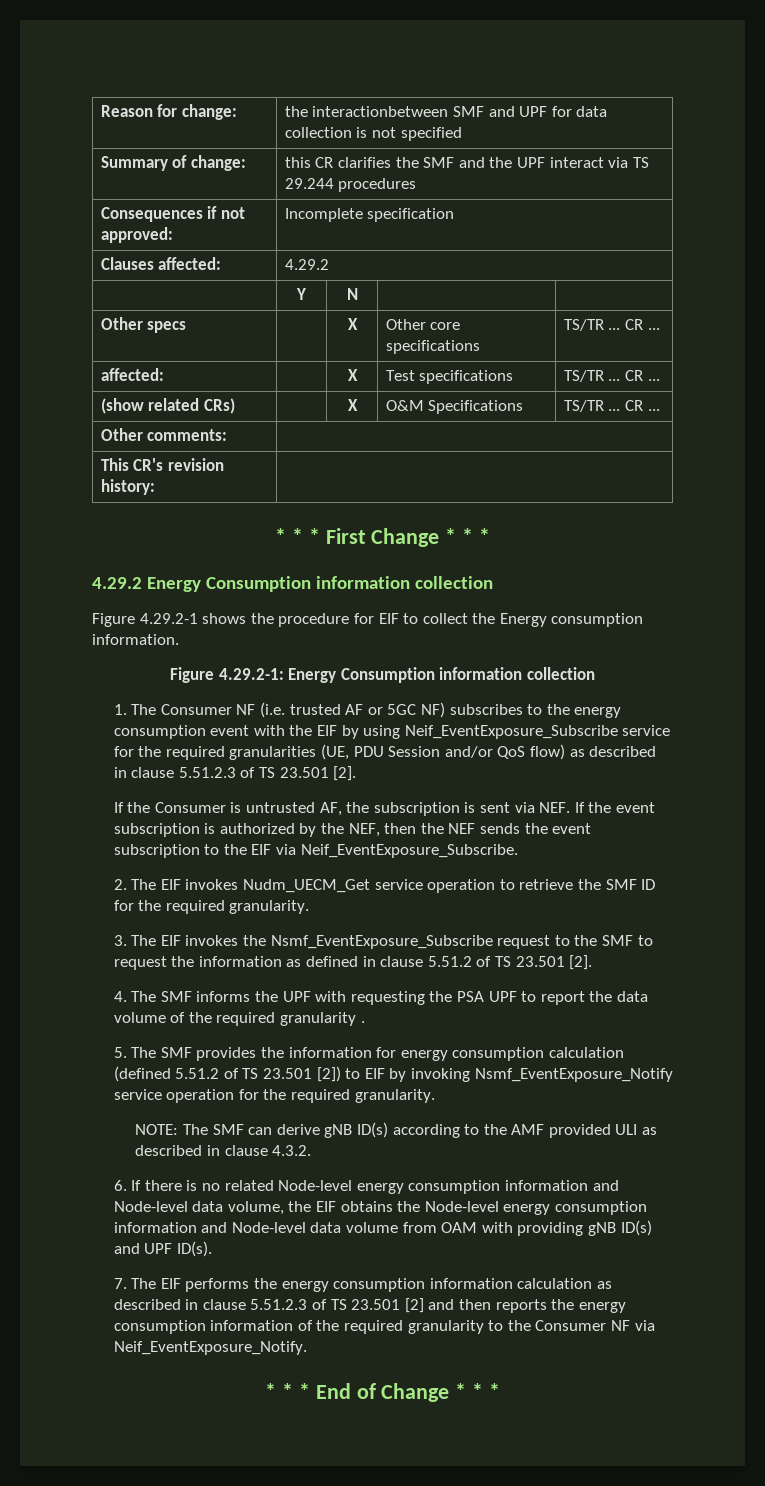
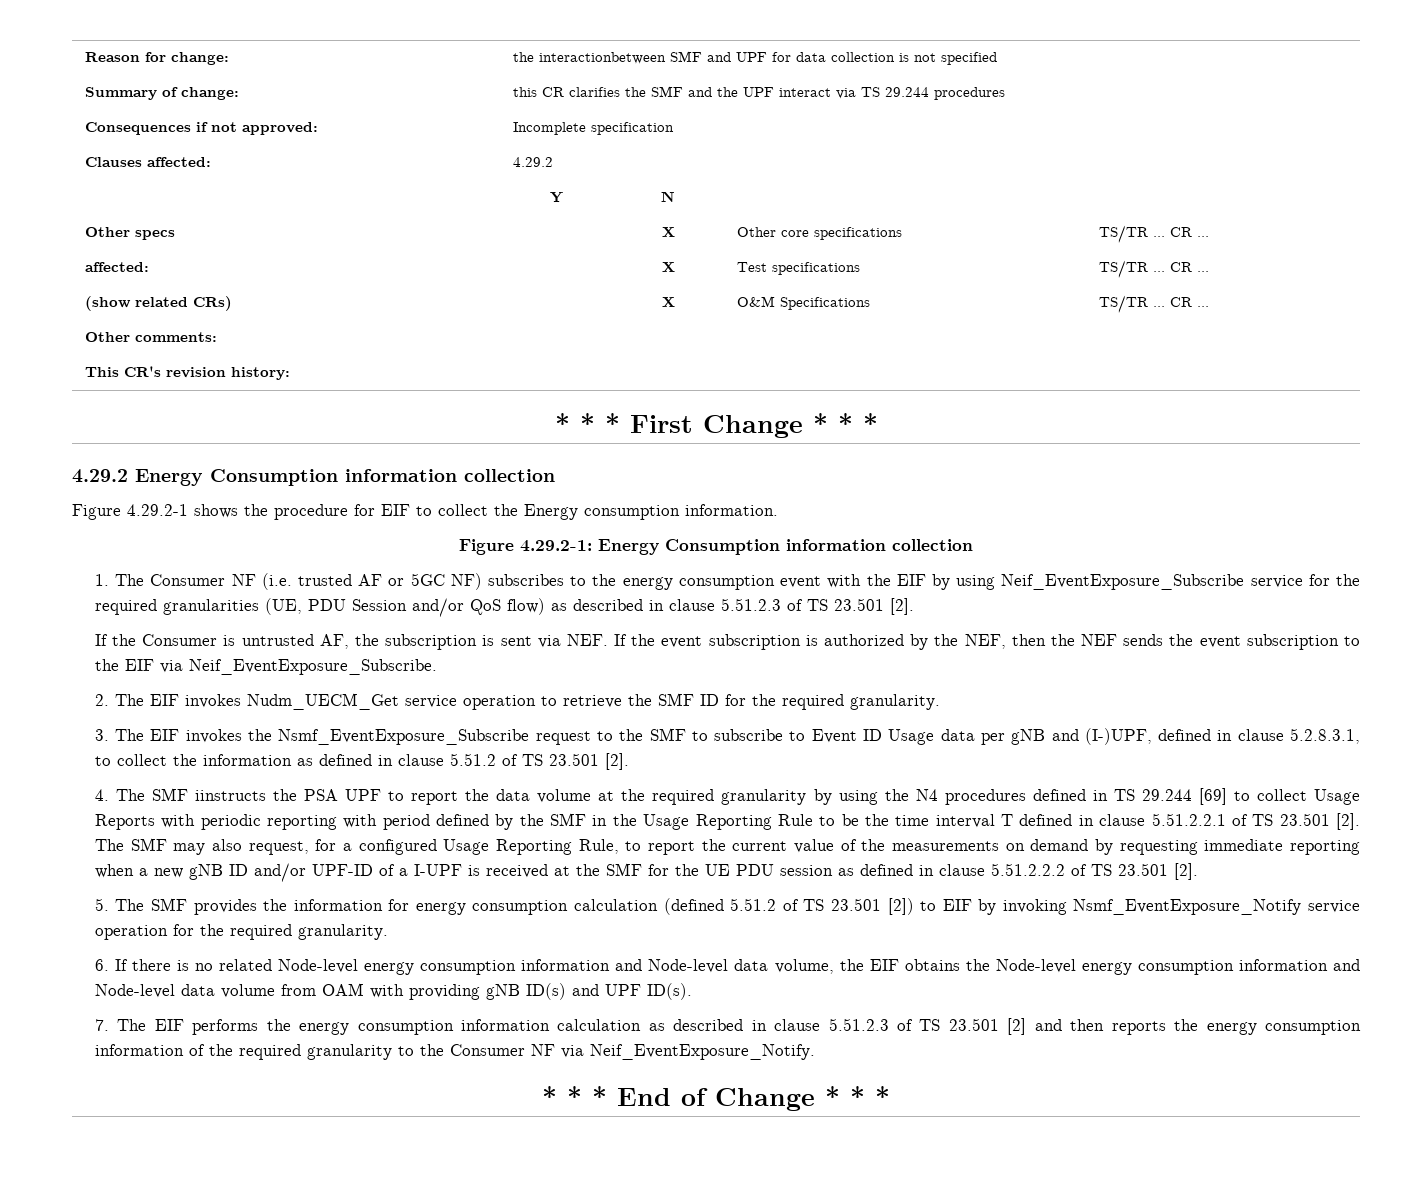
[113,956,167,970] request -> [714,728,1361,745] [94,754,167,766] subscribe to Event ID Usage data per gNB and (I-)UPF, defined in clause 5.2.8.3.1, to collect
[196,991,425,1005] informs the UPF with requesting -> [194,790,266,801] iinstructs
[170,1012,365,1026] of the required granularity . -> [598,788,1361,805] [94,813,1360,830] [94,838,1361,855] [94,863,1198,882] at the required granularity by using the N4 procedures defined in TS 29.244 [69] to collect Usage Reports with periodic reporting with period defined by the SMF in the Usage Reporting Rule to be the time interval T defined in clause 5.51.2.2.1 of TS 23.501 [2]. The SMF may also request, for a configured Usage Reporting Rule, to report the current value of the measurements on demand by requesting immediate reporting when a new gNB ID and/or UPF-ID of a I-UPF is received at the SMF for the UE PDU session as defined in clause 5.51.2.2.2 of TS 23.501 [2].
[135,1122,658,1138] [135,1145,312,1156] // NOTE: The SMF can derive gNB ID(s) according to the AMF provided ULI as described in clause 4.3.2. -> (388, 932) none

